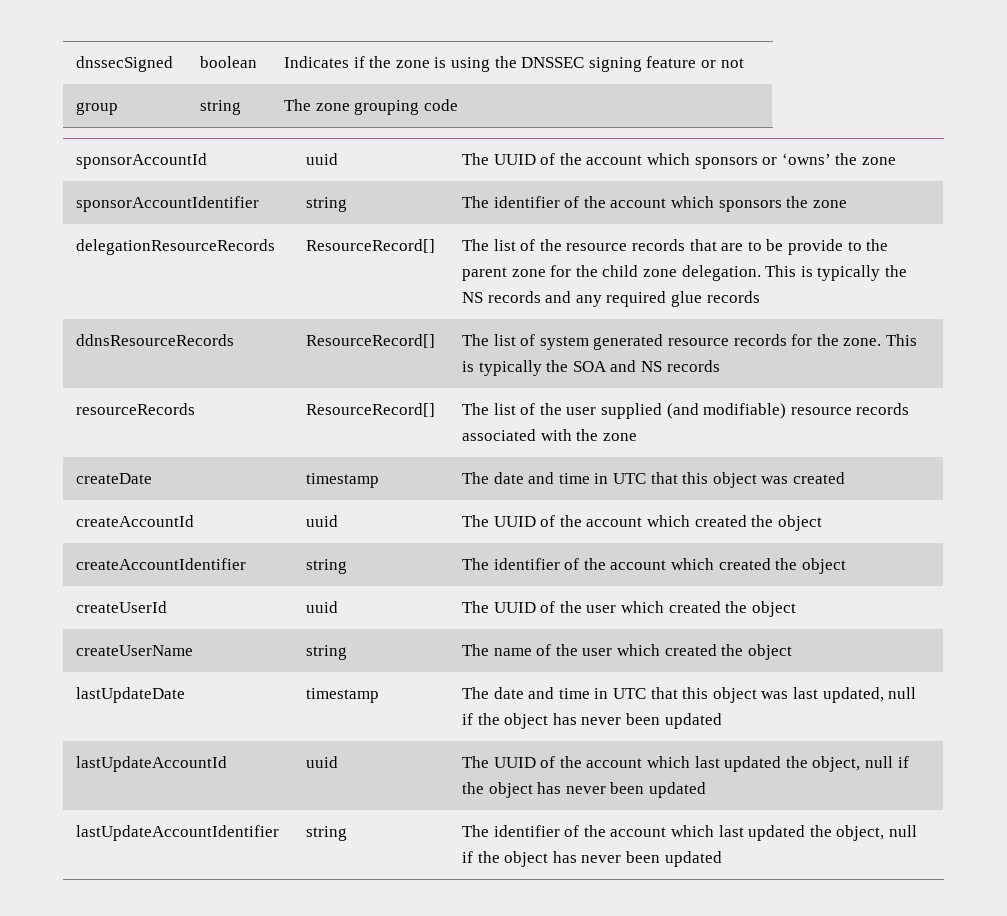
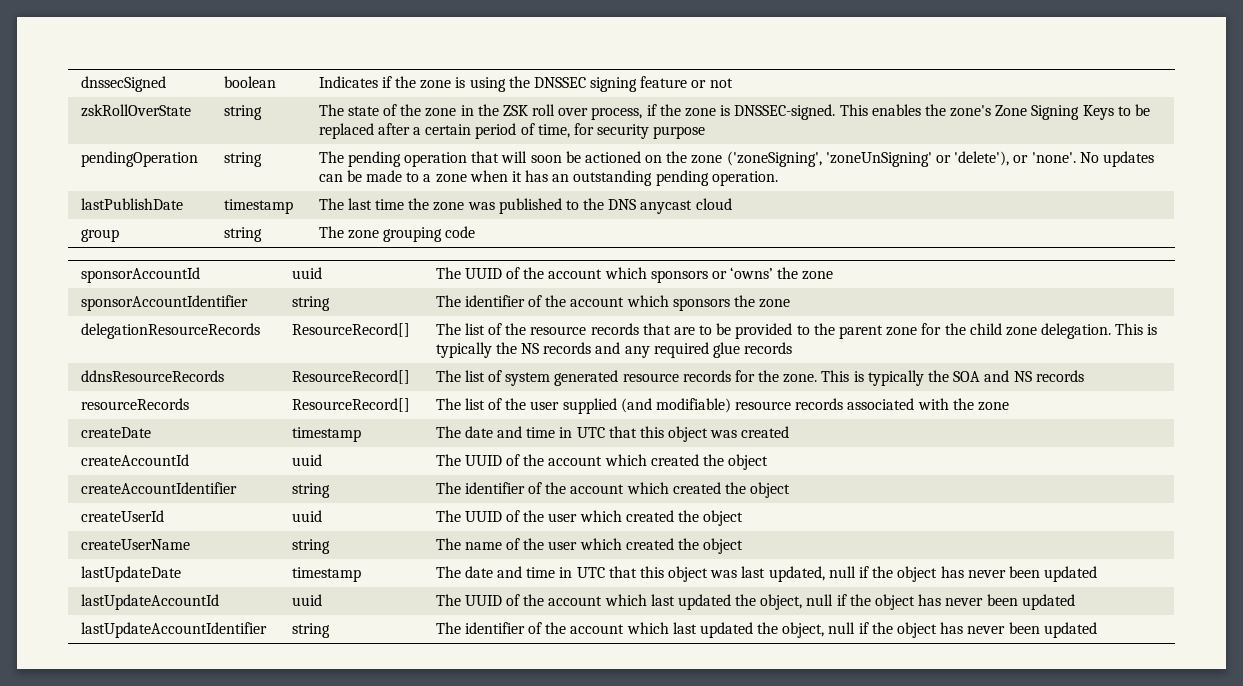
(744, 63) none -> [80,104,191,117] [223,105,262,120] [318,104,1151,120] [318,123,706,139] [80,151,198,167] [223,152,262,167] [318,151,1154,167] [318,170,778,186] [80,198,183,210] [223,199,293,214] [318,198,732,214] // zskRollOverState | string | The state of the zone in the ZSK roll over process, if the zone is DNSSEC-signed. This enables the zone's Zone Signing Keys to be replaced after a certain period of time, for security purpose // pendingOperation | string | The pending operation that will soon be actioned on the zone ('zoneSigning', 'zoneUnSigning' or 'delete'), or 'none'. No updates can be made to a zone when it has an outstanding pending operation. // lastPublishDate | timestamp | The last time the zone was published to the DNS anycast cloud
[787,239,843,255] provide -> [735,323,793,339] provided

